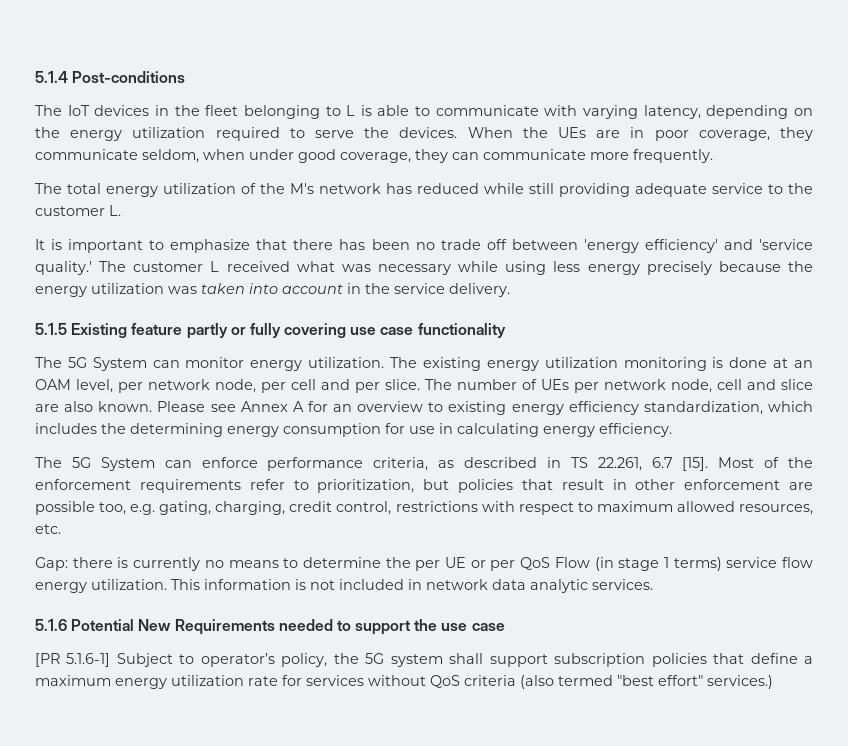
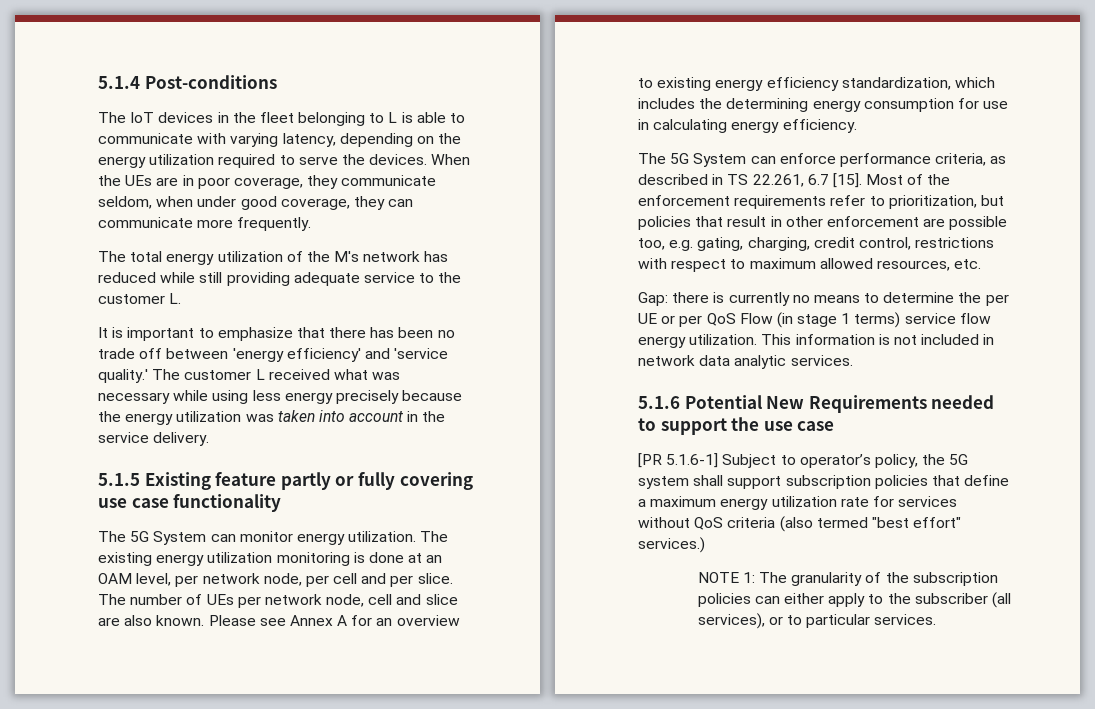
(773, 682) none -> [697,572,998,586] [697,592,1011,608] [697,613,937,629] // NOTE 1: The granularity of the subscription policies can either apply to the subscriber (all services), or to particular services.

